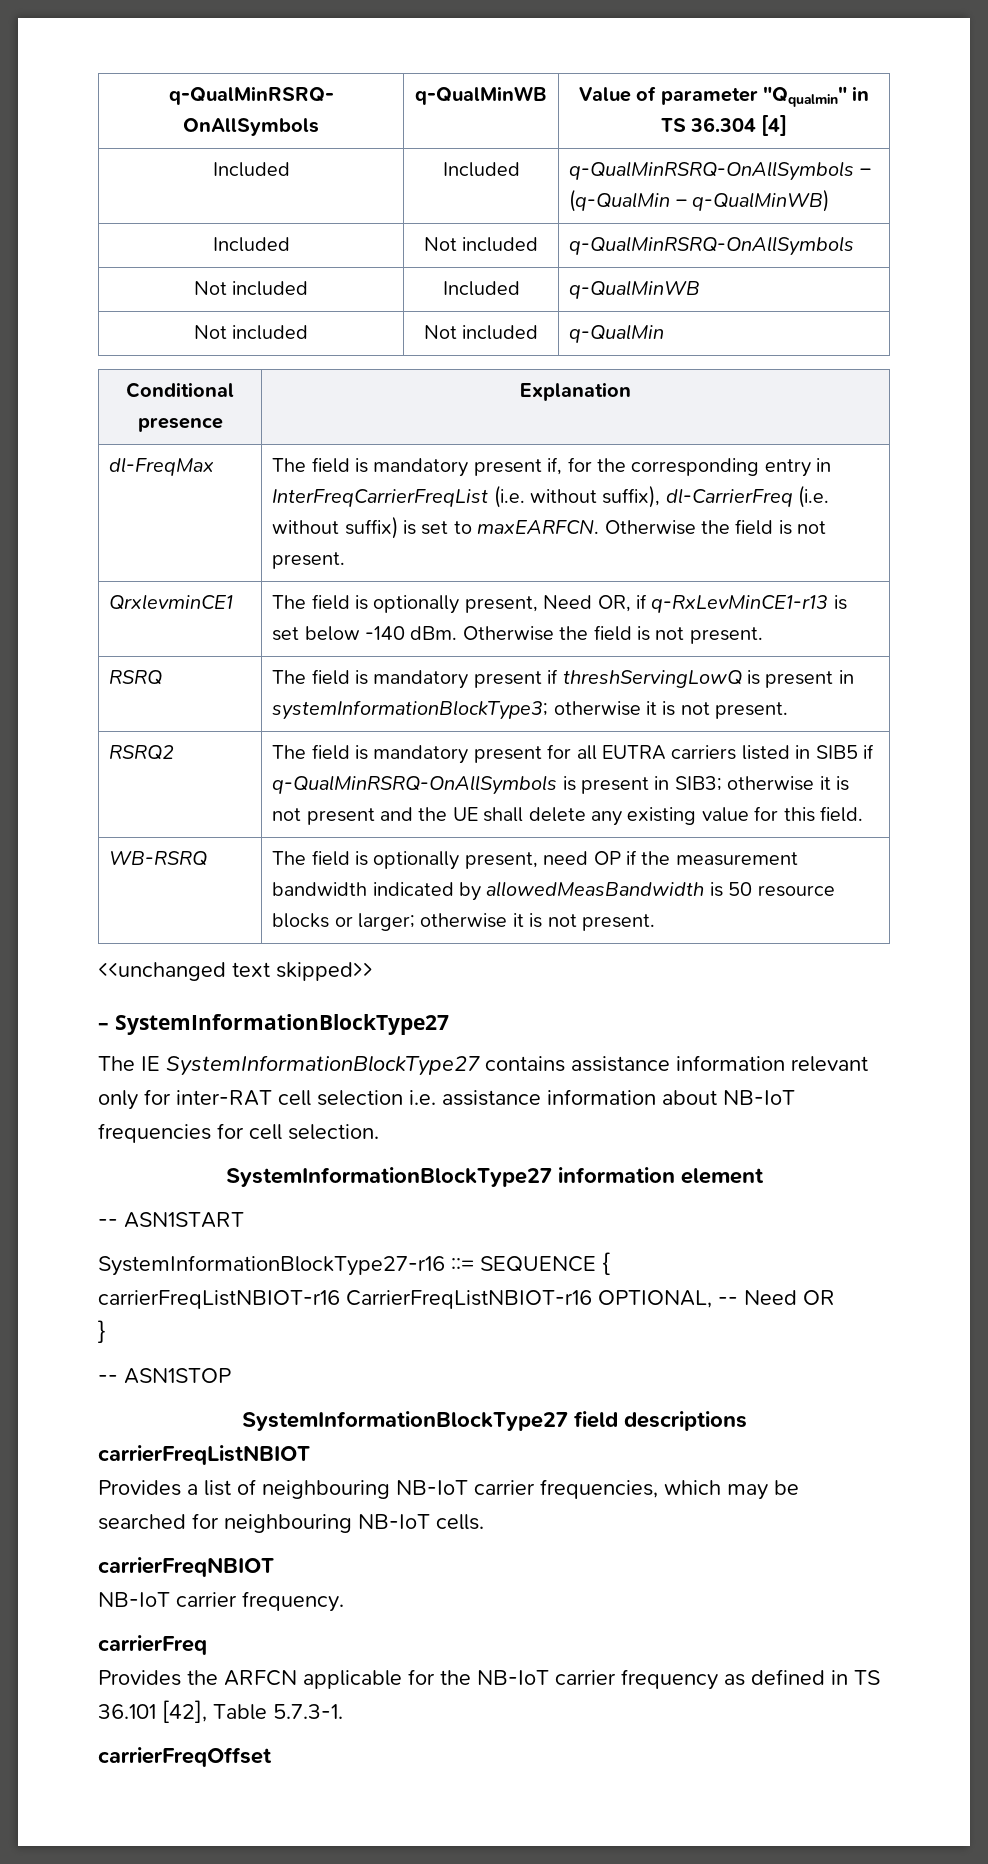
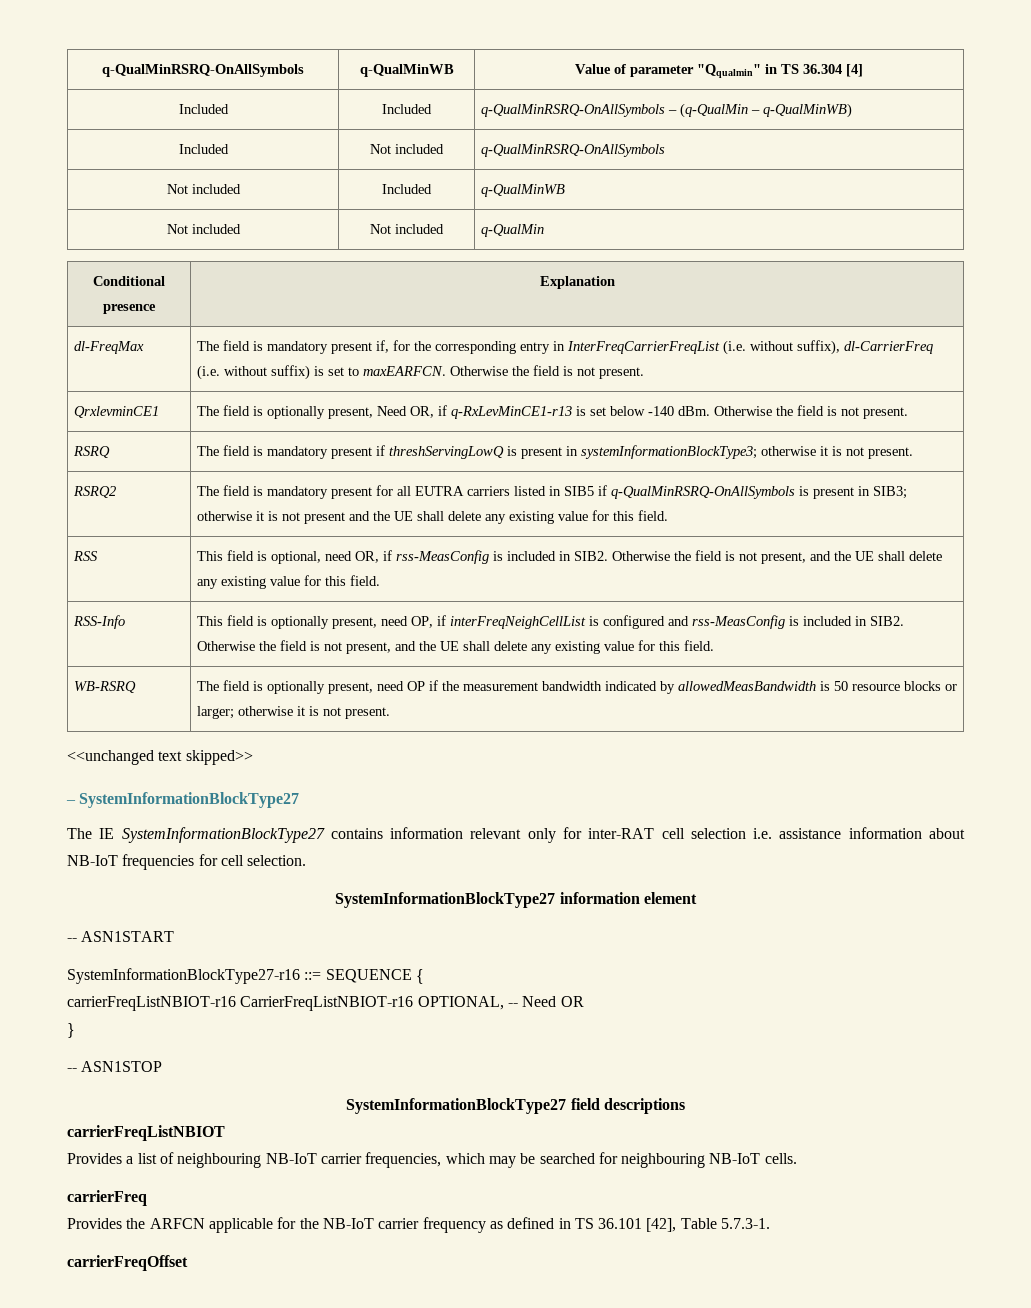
(863, 814) none -> [72,551,98,561] [196,550,942,564] [196,575,380,589] [72,615,125,629] [196,615,904,629] [196,640,714,654] // RSS | This field is optional, need OR, if rss-MeasConfig is included in SIB2. Otherwise the field is not present, and the UE shall delete any existing value for this field. // RSS-Info | This field is optionally present, need OP, if interFreqNeighCellList is configured and rss-MeasConfig is included in SIB2. Otherwise the field is not present, and the UE shall delete any existing value for this field.
[571,1056,670,1072] assistance -> (383, 833) none
[98,1557,274,1577] [98,1591,344,1612] // carrierFreqNBIOT // NB-IoT carrier frequency. -> (797, 1158) none

